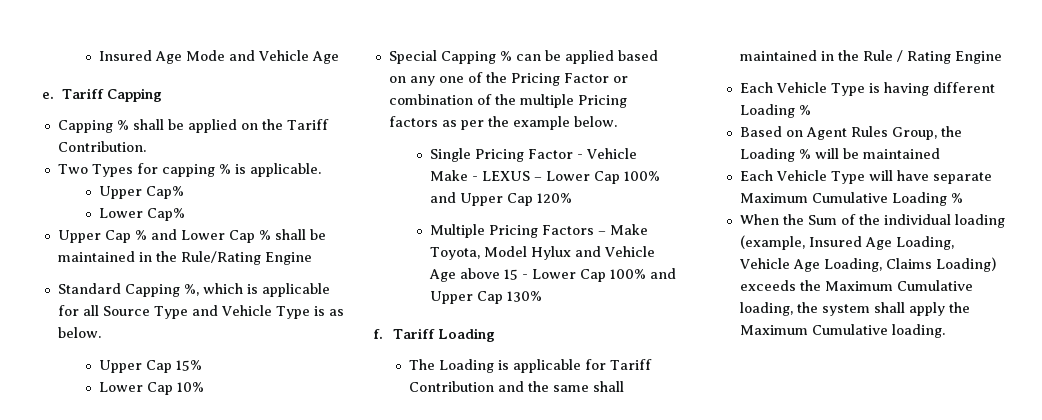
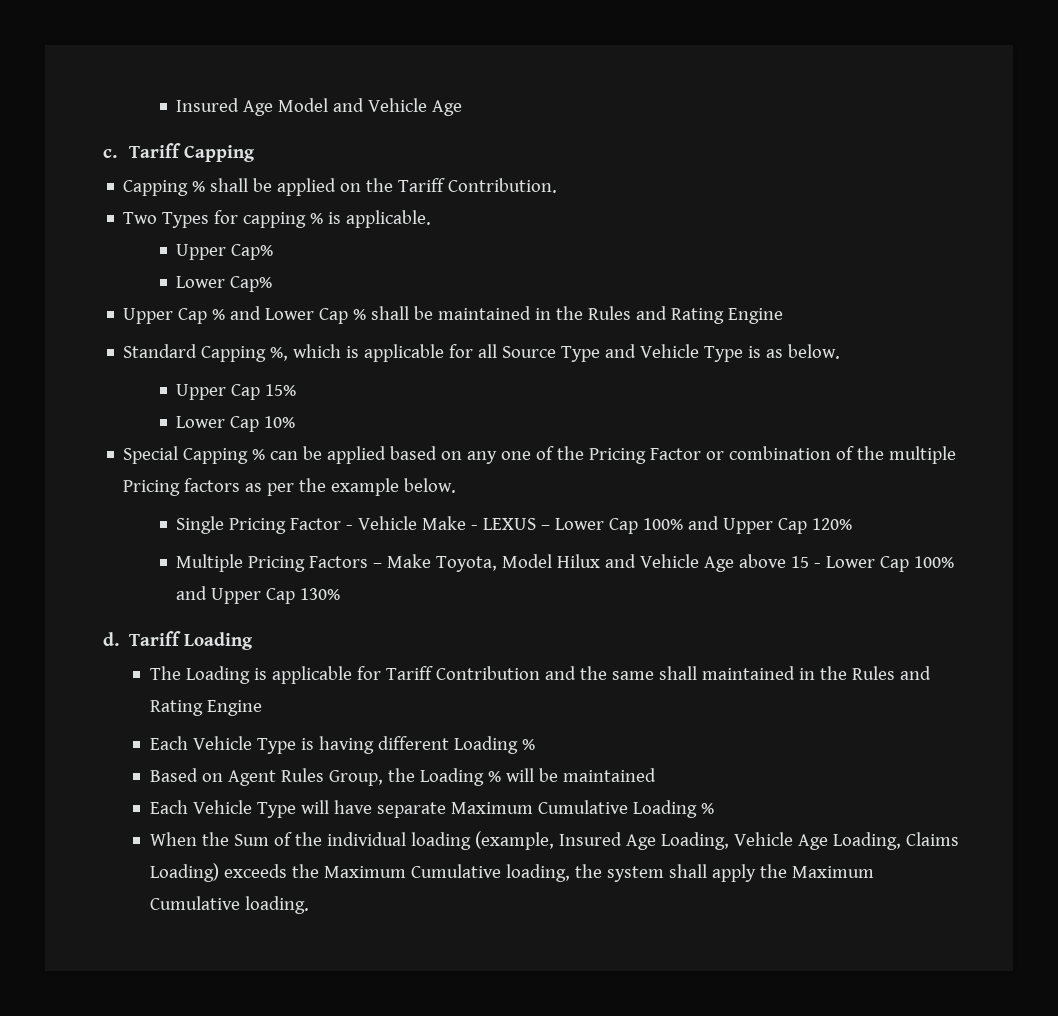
[98,50,225,64] Insured Age Mode -> [176,98,329,116] Insured Age Model
[42,92,54,99] e. -> [103,149,117,158] c.
[180,251,261,265] Rule/Rating -> [588,306,725,324] Rules and Rating
[530,246,571,260] Hylux -> [557,554,601,568] Hilux
[373,329,383,339] f. -> [103,632,119,646] d.
[863,50,904,62] Rule / -> [851,666,931,680] Rules and

